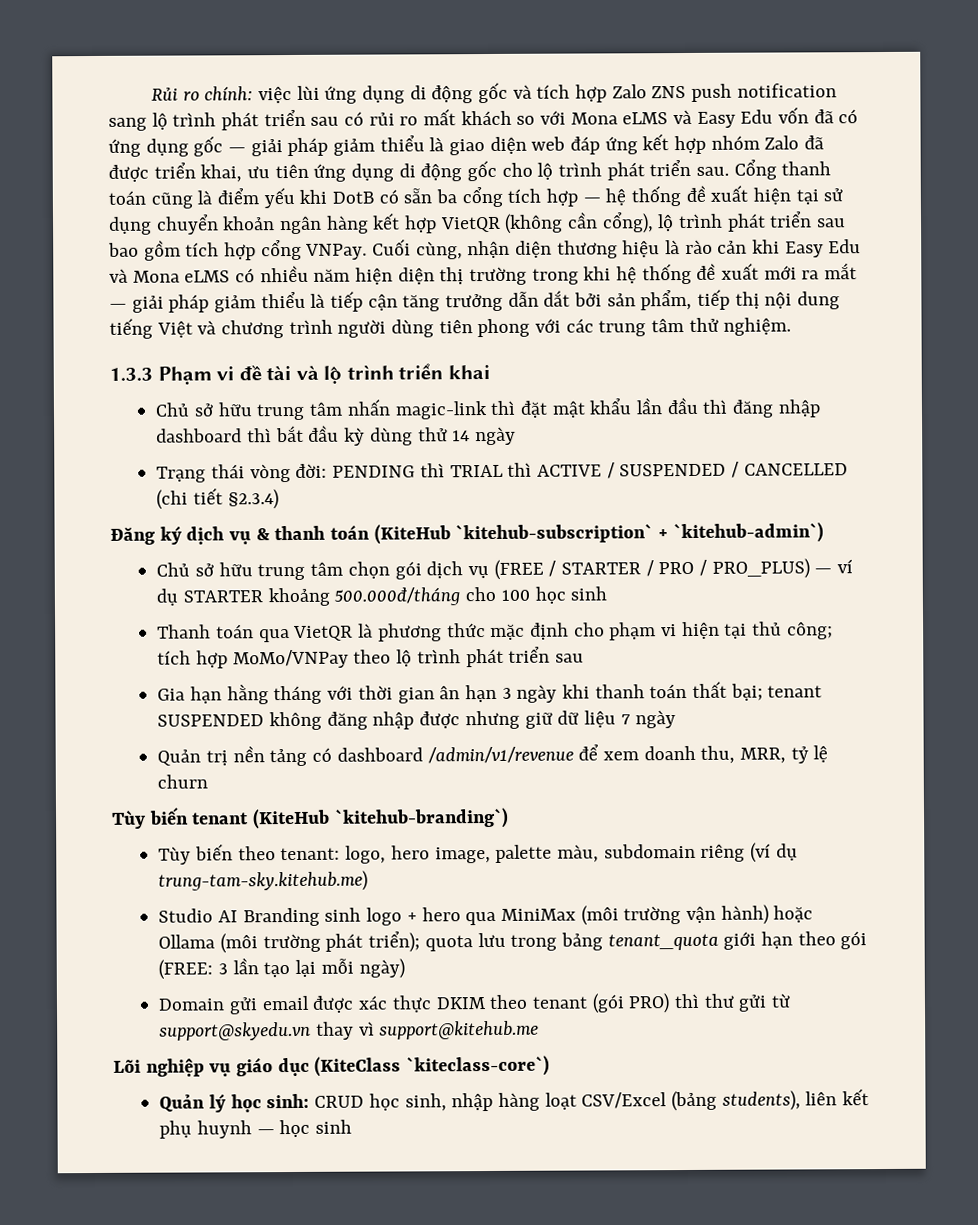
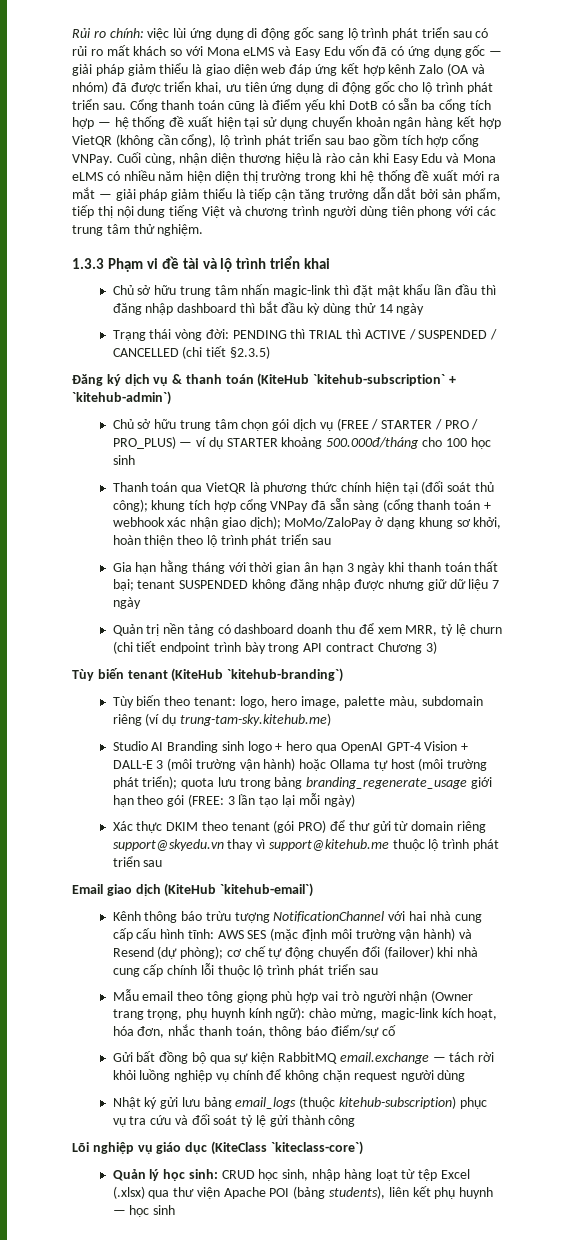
[512,83,837,103] và tích hợp Zalo ZNS push notification -> (315, 33) none
[710,135,800,150] nhóm Zalo -> [388,63,485,76] [72,81,108,94] kênh Zalo (OA và nhóm)
[227,489,279,510] §2.3.4) -> [229,346,270,359] §2.3.5)
[490,621,833,641] [157,649,349,669] mặc định cho phạm vi hiện tại thủ công; tích hợp MoMo/VNPay -> [341,481,494,494] [112,498,491,512] [112,516,502,529] [112,535,174,547] chính hiện tại (đối soát thủ công); khung tích hợp cổng VNPay đã sẵn sàng (cổng thanh toán + webhook xác nhận giao dịch); MoMo/ZaloPay ở dạng khung sơ khởi, hoàn thiện
[427,744,736,764] /admin/v1/revenue để xem doanh thu, -> [297,623,402,634] doanh thu để xem
(209, 781) none -> [112,641,437,654] (chi tiết endpoint trình bày trong API contract Chương 3)
[500,908,576,921] MiniMax -> [340,741,469,753] [112,760,164,769] OpenAI GPT-4 Vision + DALL-E 3
(216, 941) none -> [373,759,415,771] tự host
[607,933,719,951] tenant_quota -> [306,777,468,789] branding_regenerate_usage
[158,995,389,1015] Domain gửi email được xác -> [112,821,133,831] Xác
[673,993,700,1009] thì -> [330,820,346,831] để
(791, 1000) none -> [411,821,486,833] domain riêng
(540, 1030) none -> [392,839,500,851] [112,856,163,867] [72,883,314,897] [112,911,482,923] [112,928,472,941] [112,946,479,959] [112,963,378,977] [112,989,474,1003] [112,1007,498,1020] [112,1024,396,1038] [112,1051,495,1064] [112,1069,466,1082] [112,1096,487,1109] [112,1114,356,1127] thuộc lộ trình phát triển sau // Email giao dịch (KiteHub `kitehub-email`) // Kênh thông báo trừu tượng NotificationChannel với hai nhà cung cấp cấu hình tĩnh: AWS SES (mặc định môi trường vận hành) và Resend (dự phòng); cơ chế tự động chuyển đổi (failover) khi nhà cung cấp chính lỗi thuộc lộ trình phát triển sau // Mẫu email theo tông giọng phù hợp vai trò người nhận (Owner trang trọng, phụ huynh kính ngữ): chào mừng, magic-link kích hoạt, hóa đơn, nhắc thanh toán, thông báo điểm/sự cố // Gửi bất đồng bộ qua sự kiện RabbitMQ email.exchange — tách rời khỏi luồng nghiệp vụ chính để không chặn request người dùng // Nhật ký gửi lưu bảng email_logs (thuộc kitehub-subscription) phục vụ tra cứu và đối soát tỷ lệ gửi thành công
[581,1092,668,1109] CSV/Excel -> [401,1169,470,1181] [112,1186,290,1199] từ tệp Excel (.xlsx) qua thư viện Apache POI

